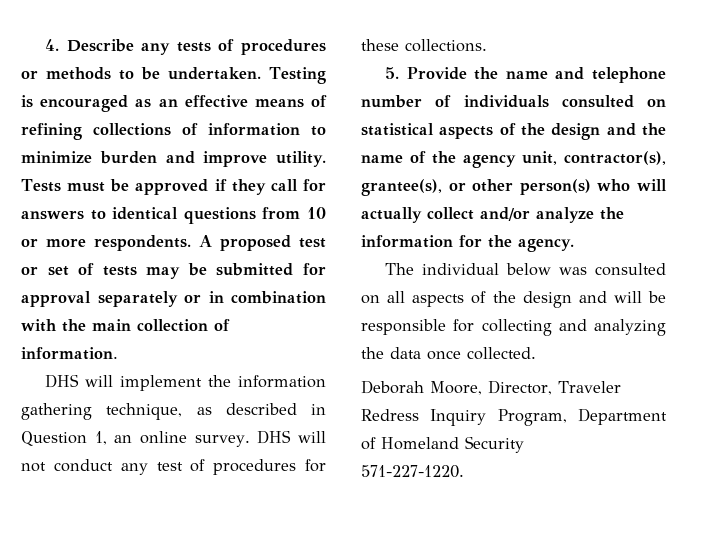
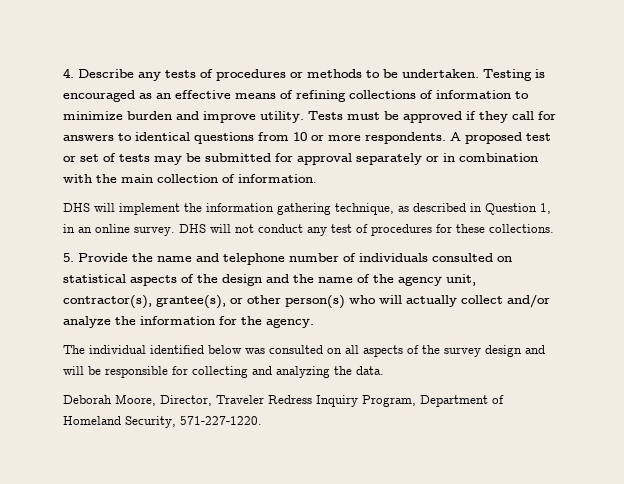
(107, 438) none -> [63,224,75,233] in
(500, 269) none -> [150,345,204,354] identified
(516, 297) none -> [444,347,481,357] survey
[390,347,536,360] data once collected. -> [356,366,384,375] data.
[465,436,524,453] Security // -> [125,416,176,428] Security,

